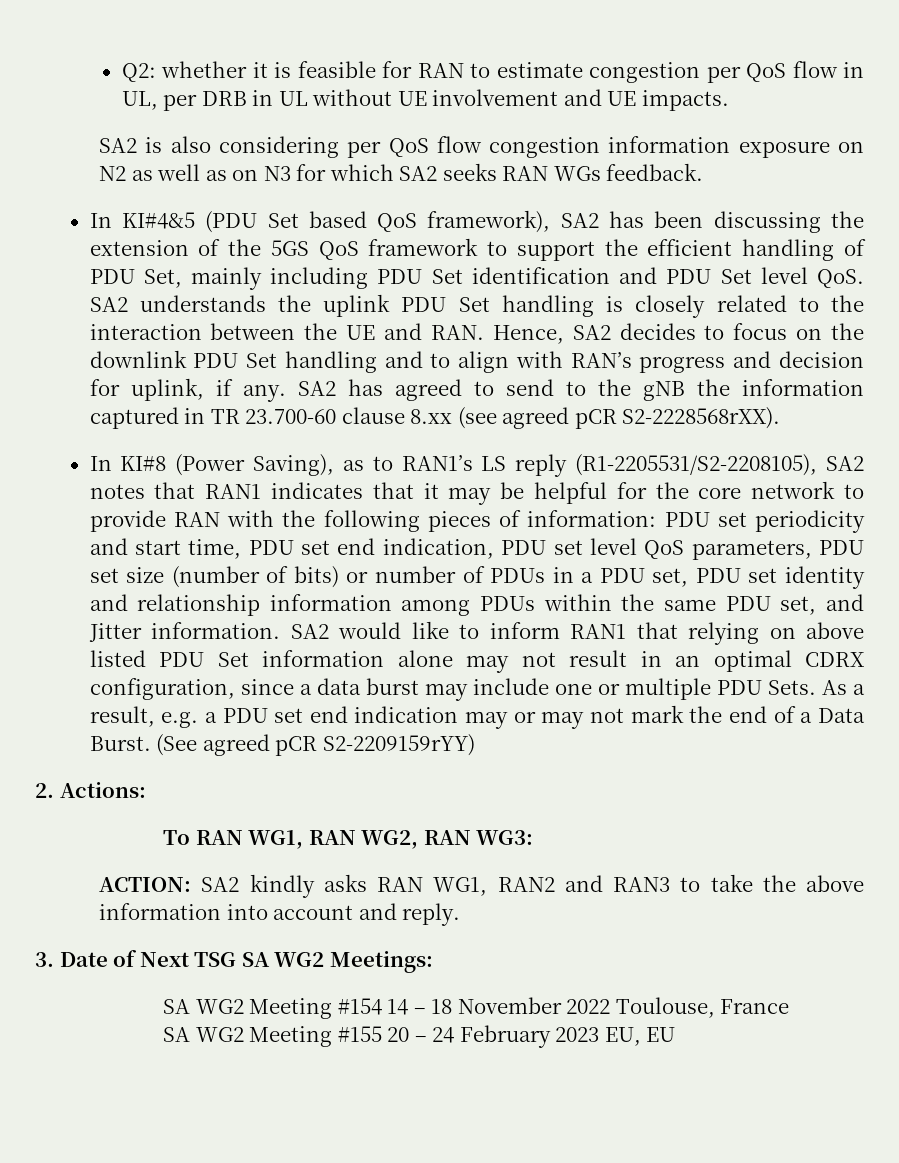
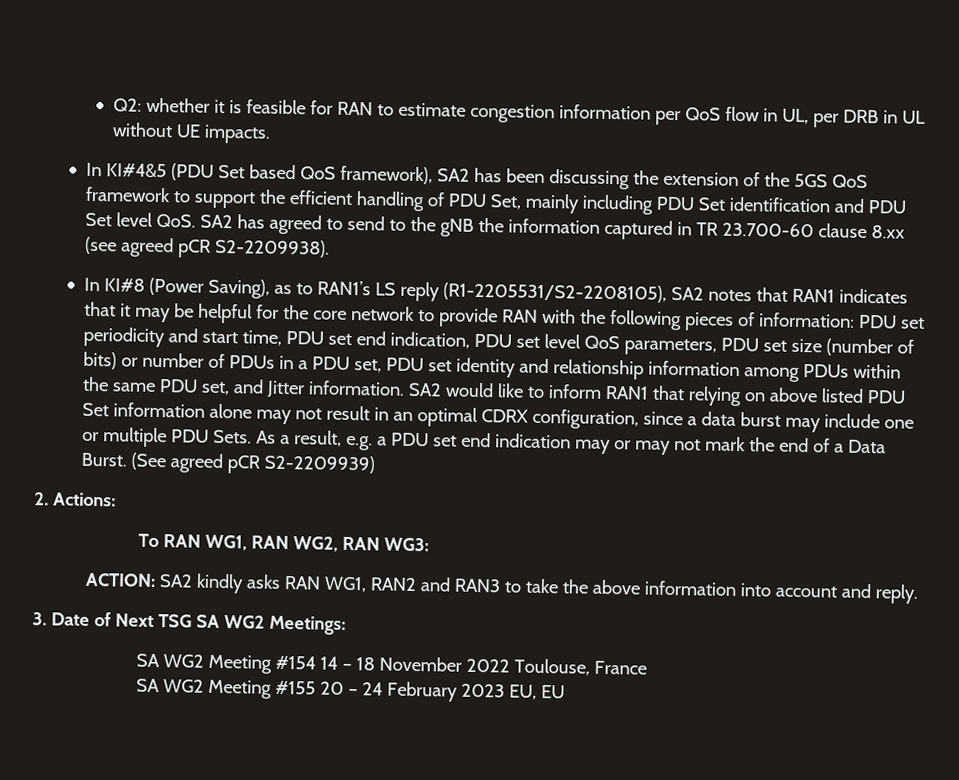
(701, 72) none -> [558,104,651,120] information
[432,89,729,111] [99,136,865,158] [99,163,704,181] involvement and UE impacts. // SA2 is also considering per QoS flow congestion information exposure on N2 as well as on N3 for which SA2 seeks RAN WGs feedback. -> [203,124,271,144] impacts.
[139,294,864,318] [89,323,865,344] [89,350,865,373] [89,378,336,402] understands the uplink PDU Set handling is closely related to the interaction between the UE and RAN. Hence, SA2 decides to focus on the downlink PDU Set handling and to align with RAN’s progress and decision for uplink, if any. SA2 -> (233, 221) none
[622,407,781,429] S2-2228568rXX). -> [214,238,330,258] S2-2209938).
[322,734,475,756] S2-2209159rYY) -> [263,454,375,474] S2-2209939)

